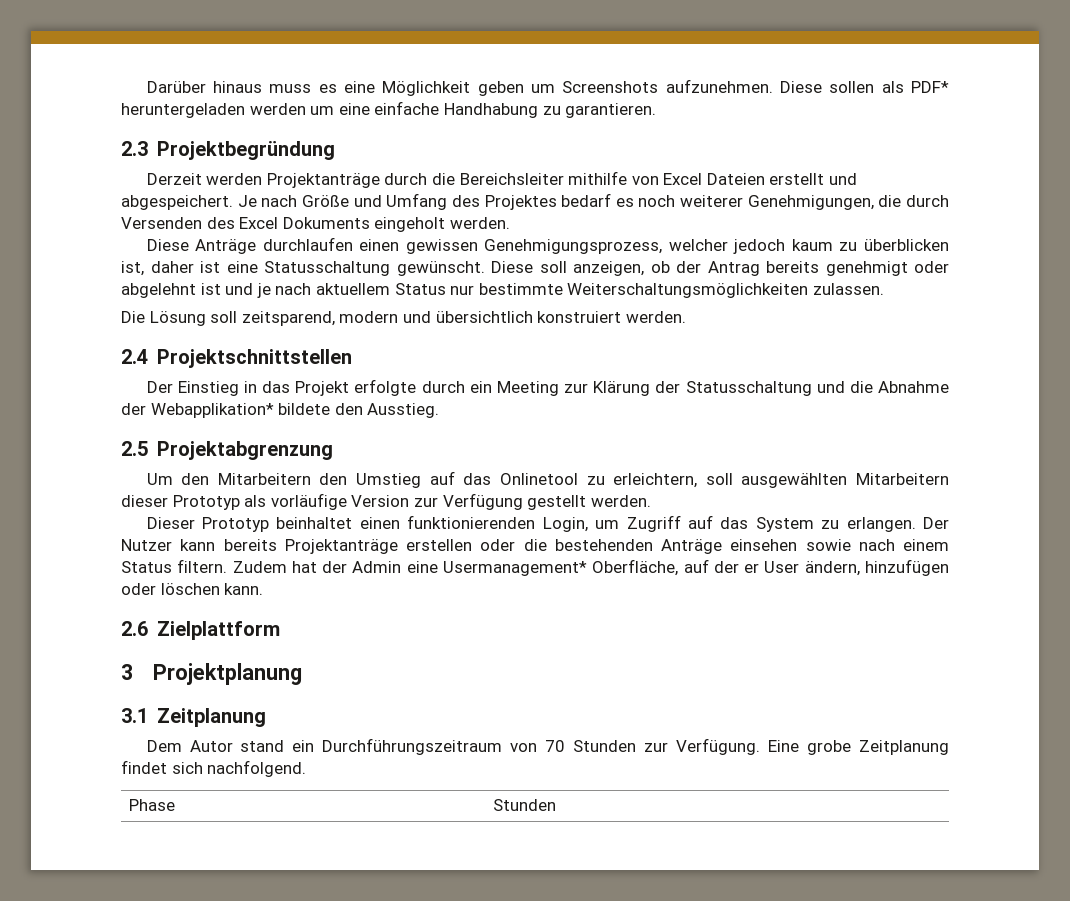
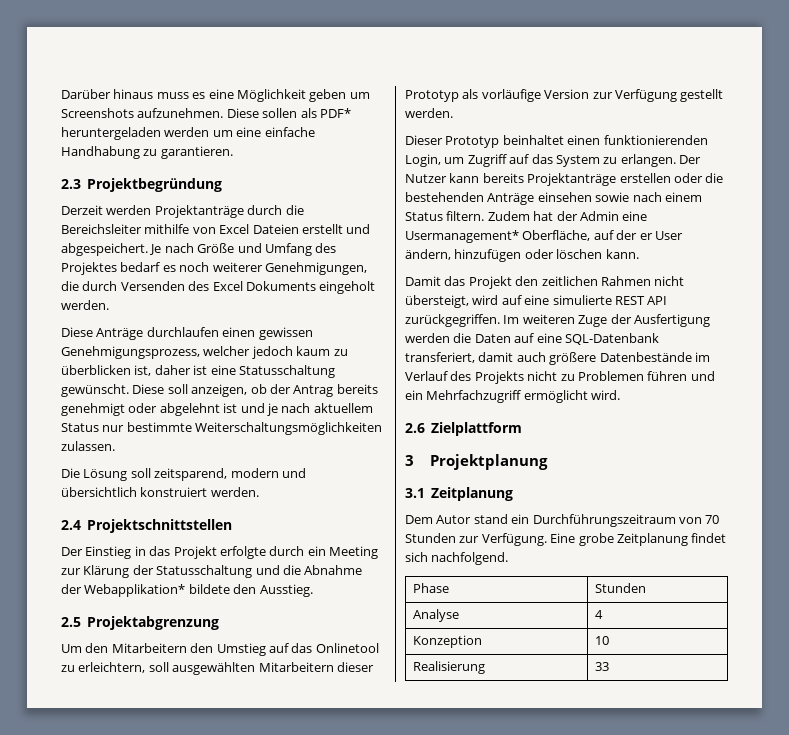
(264, 589) none -> [405,276,685,289] [405,295,668,308] [405,314,710,327] [405,333,659,345] [405,352,710,365] [405,371,715,384] [405,390,621,403] // Damit das Projekt den zeitlichen Rahmen nicht übersteigt, wird auf eine simulierte REST API zurückgegriffen. Im weiteren Zuge der Ausfertigung werden die Daten auf eine SQL-Datenbank transferiert, damit auch größere Datenbestände im Verlauf des Projekts nicht zu Problemen führen und ein Mehrfachzugriff ermöglicht wird.
(557, 805) none -> [413,609,460,622] [595,610,604,619] [413,635,483,648] [595,636,610,645] [413,661,486,674] [595,662,610,671] // Analyse | 4 // Konzeption | 10 // Realisierung | 33

